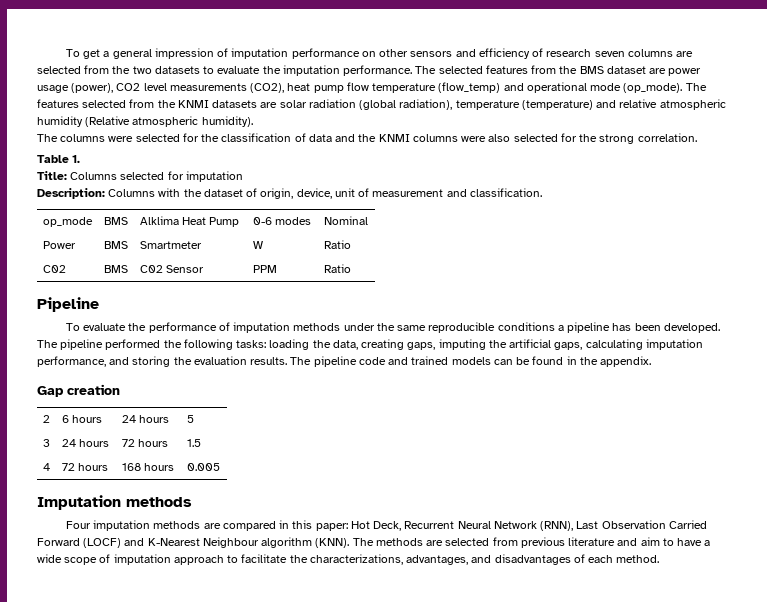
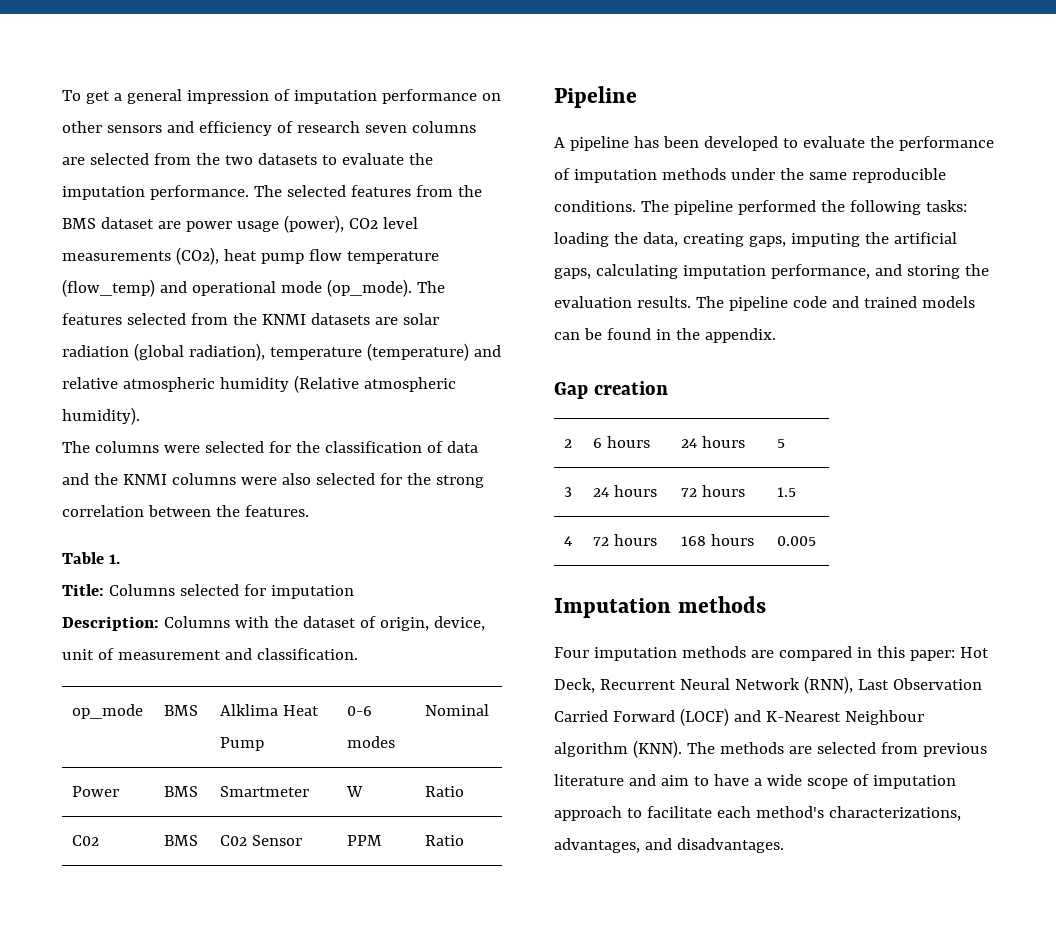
[637,133,697,142] correlation. -> [62,505,309,517] correlation between the features.
[65,323,80,331] To -> [554,136,798,151] A pipeline has been developed to
[497,322,720,333] conditions a pipeline has been developed. -> [554,200,636,212] conditions.
[289,555,308,563] the -> [716,806,824,818] each method's
[494,554,660,565] disadvantages of each method. -> [676,838,784,853] disadvantages.

